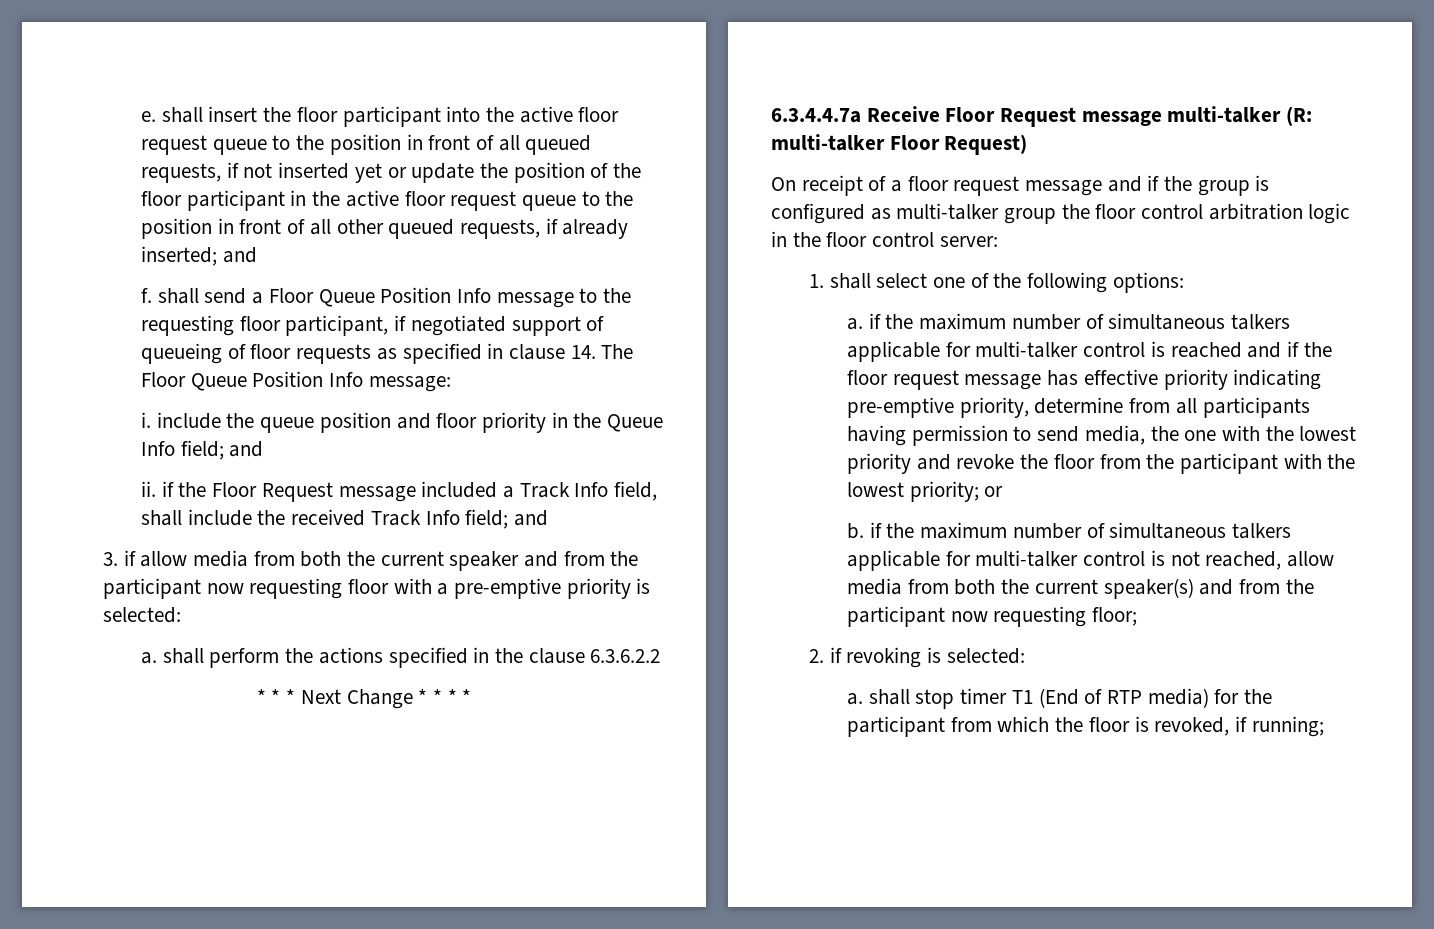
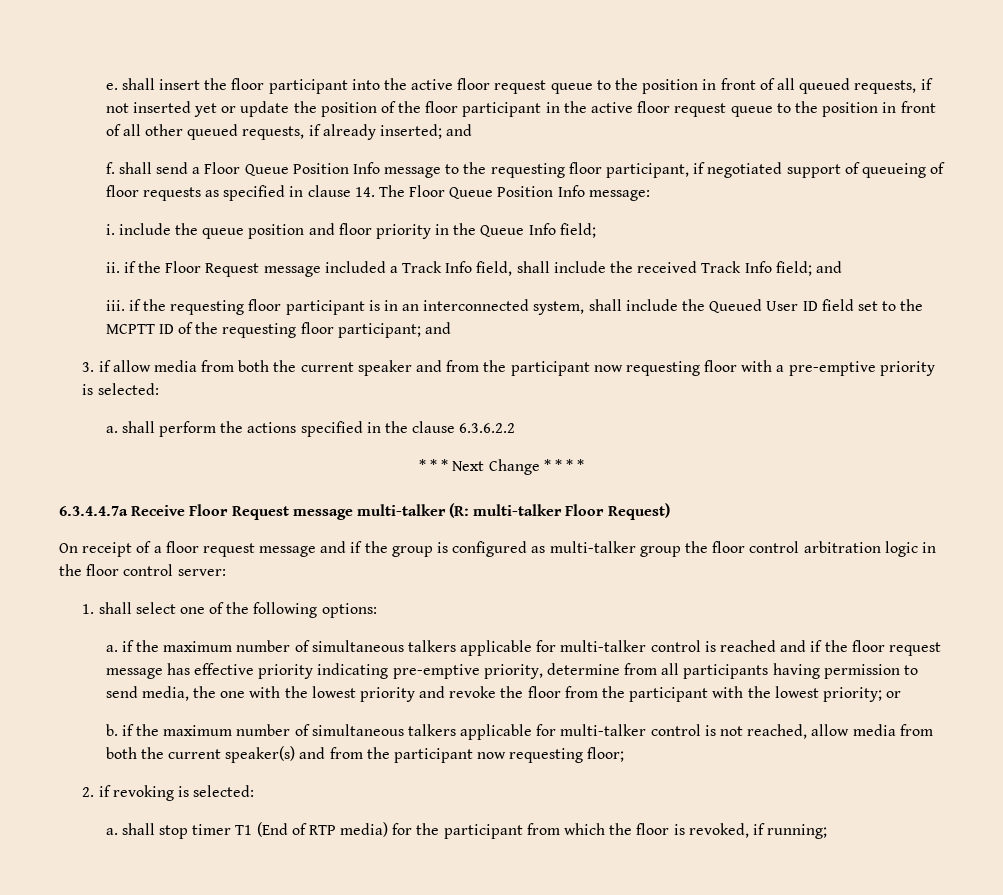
[229,441,264,457] and -> (596, 230) none
(548, 518) none -> [105,299,924,315] [105,322,451,338] // iii. if the requesting floor participant is in an interconnected system, shall include the Queued User ID field set to the MCPTT ID of the requesting floor participant; and

